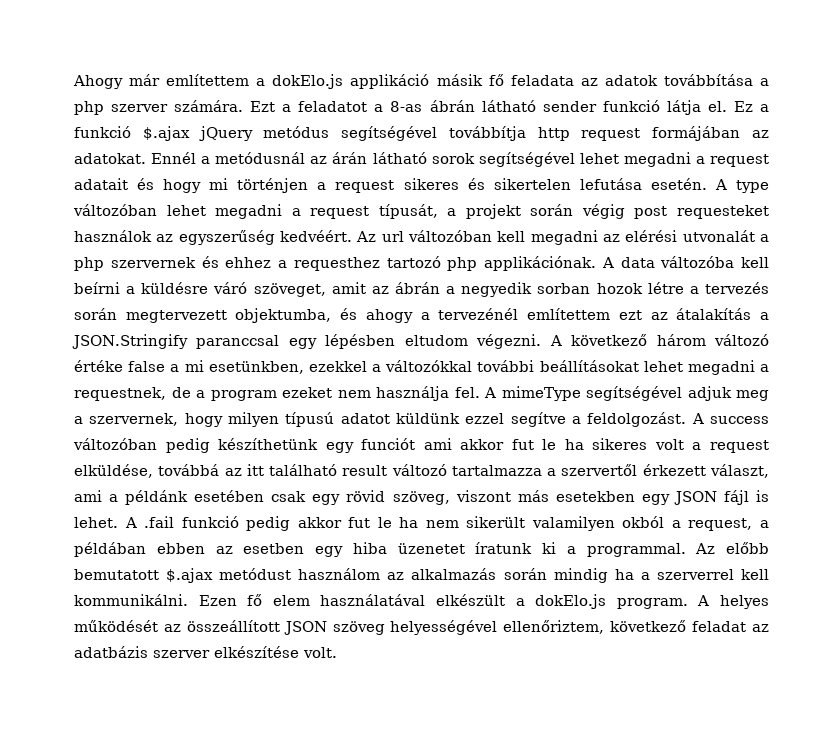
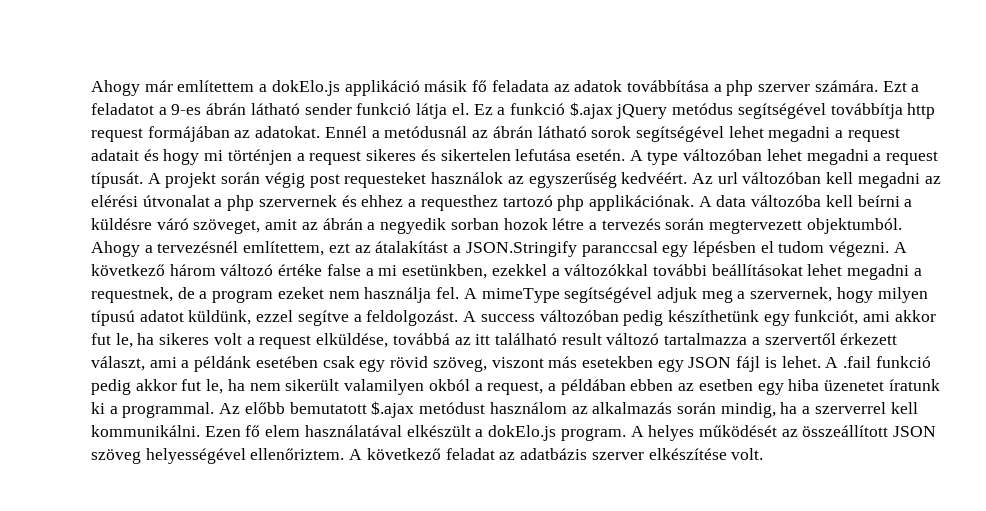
[390,101,423,112] 8-as -> [171,104,202,115] 9-es
[332,152,368,164] árán -> [492,126,533,138] ábrán
[378,204,457,219] típusát, a -> [91,172,161,188] típusát. A
[682,230,755,242] utvonalát -> [142,195,210,207] útvonalat
[235,308,611,323] objektumba, és ahogy a tervezénél említettem -> [806,218,902,234] [91,241,325,257] objektumból. Ahogy a tervezésnél említettem,
[676,308,752,320] átalakítás -> [375,241,449,253] átalakítást
[404,335,468,346] eltudom -> [760,241,825,253] el tudom
[396,413,460,424] küldünk -> [188,310,252,325] küldünk,
[361,438,416,450] funciót -> [794,310,859,325] funkciót,
[542,439,557,450] le -> [115,333,133,348] le,
[377,517,392,528] le -> [206,379,224,394] le,
[553,568,608,583] mindig -> [720,402,776,418] mindig,
[503,620,605,634] ellenőriztem, -> [250,448,363,460] ellenőriztem. A

